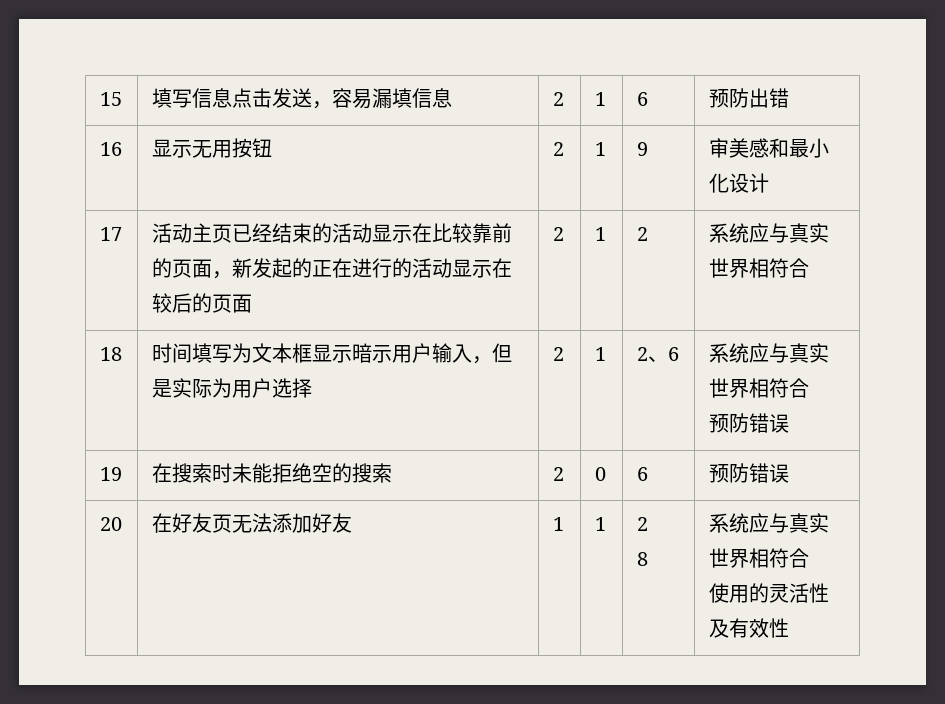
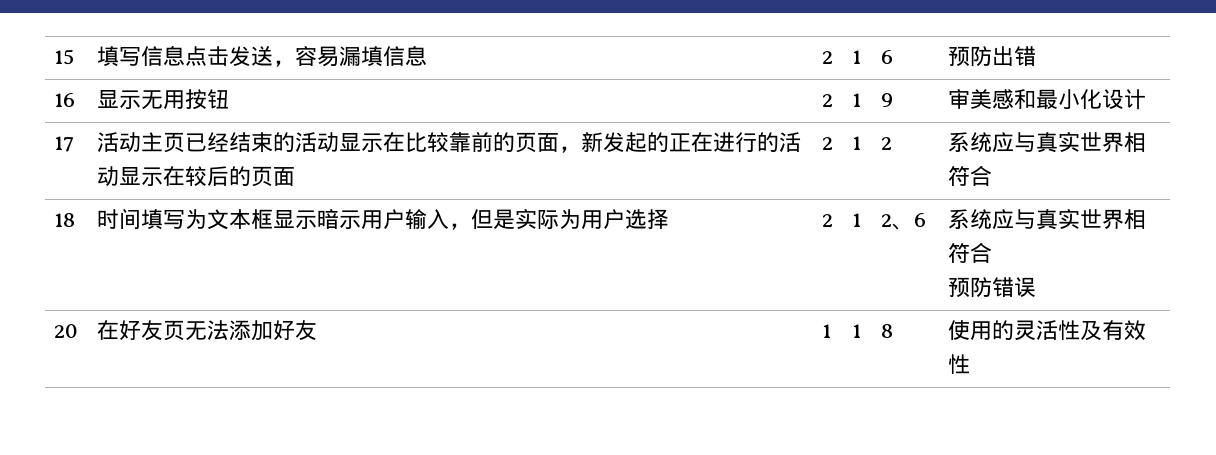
[99,467,122,481] [151,463,392,483] [552,467,564,481] [594,467,606,481] [636,467,648,481] [708,463,789,483] // 19 | 在搜索时未能拒绝空的搜索 | 2 | 0 | 6 | 预防错误 -> (1037, 287) none
[636,517,648,531] 2 // -> (862, 331) none
[708,513,829,533] [708,548,809,568] 系统应与真实世界相符合 // -> (894, 331) none

